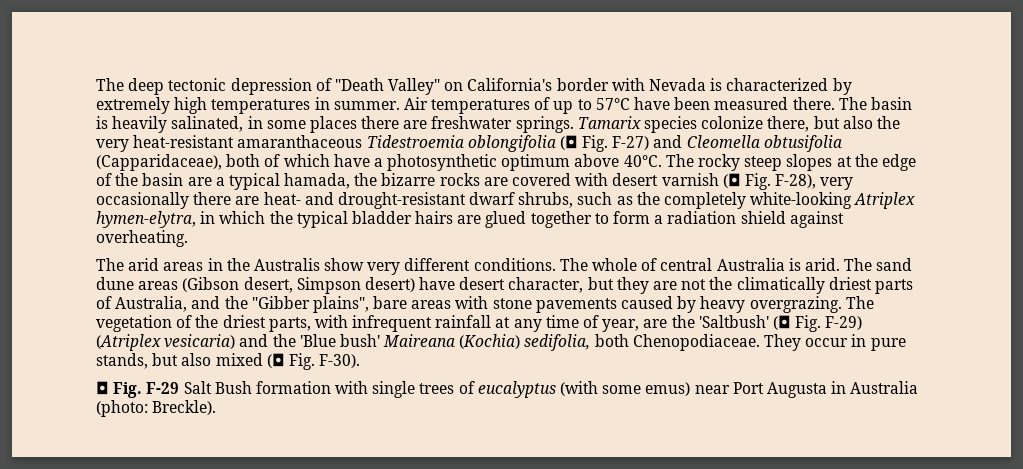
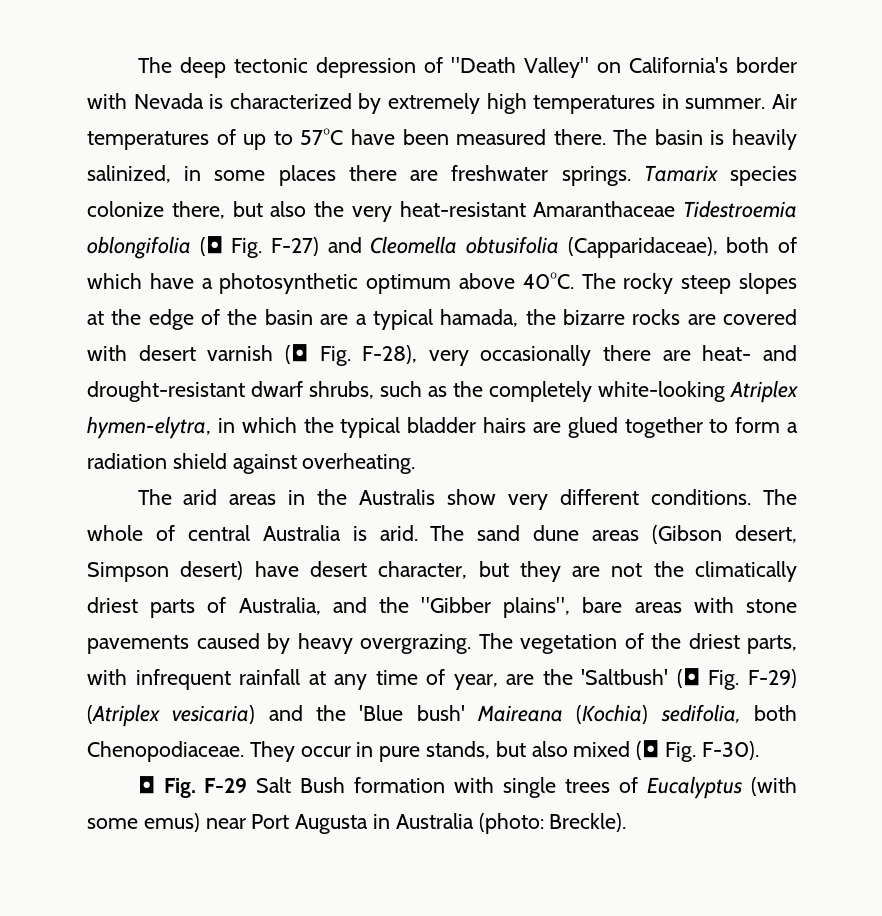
[171,116,244,132] salinated, -> [87,165,171,183] salinized,
[237,135,363,148] amaranthaceous -> [533,201,676,217] Amaranthaceae
[477,381,556,398] eucalyptus -> [647,776,743,799] Eucalyptus

